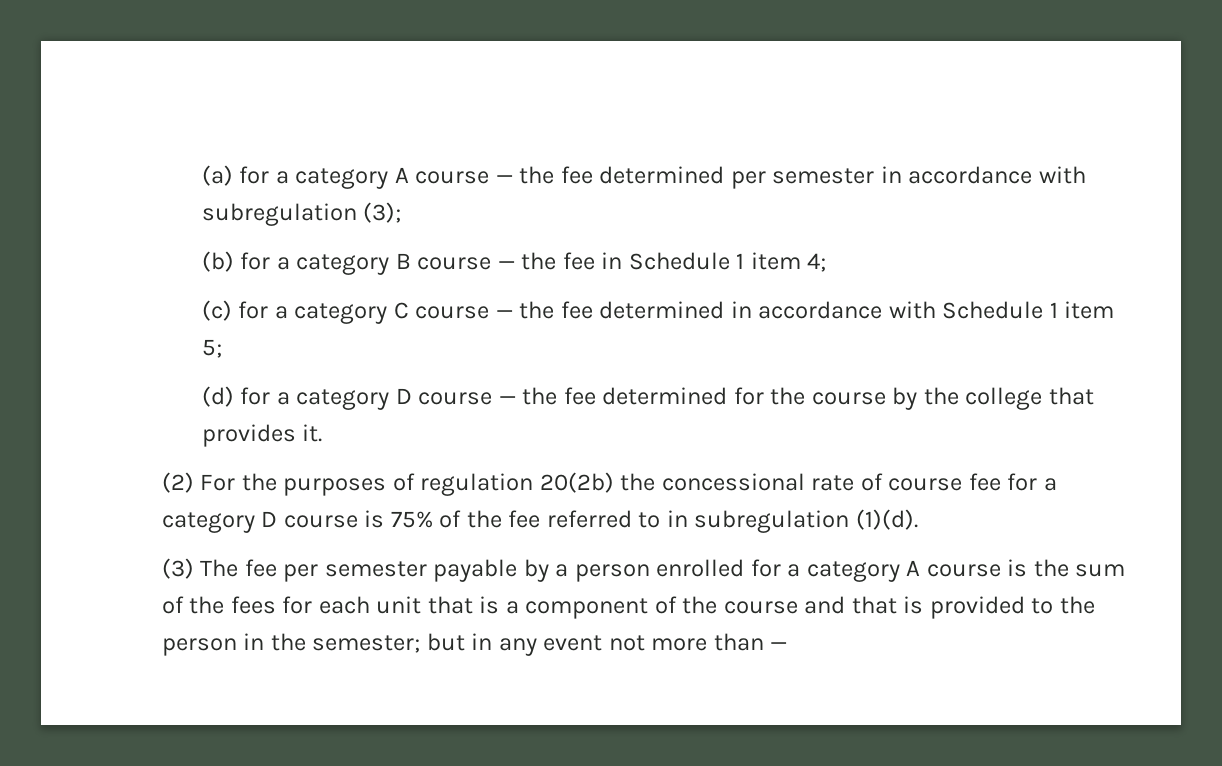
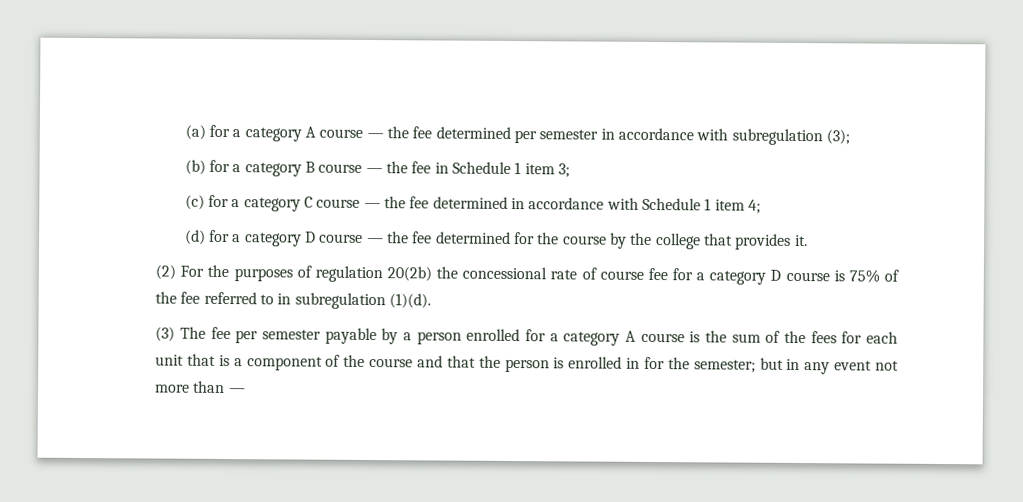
[807,253,827,272] 4; -> [557,163,570,178] 3;
[201,339,222,358] 5; -> [747,199,761,214] 4;
[903,596,1095,619] [161,633,265,656] is provided to the person in -> [478,355,666,373] the person is enrolled in for

